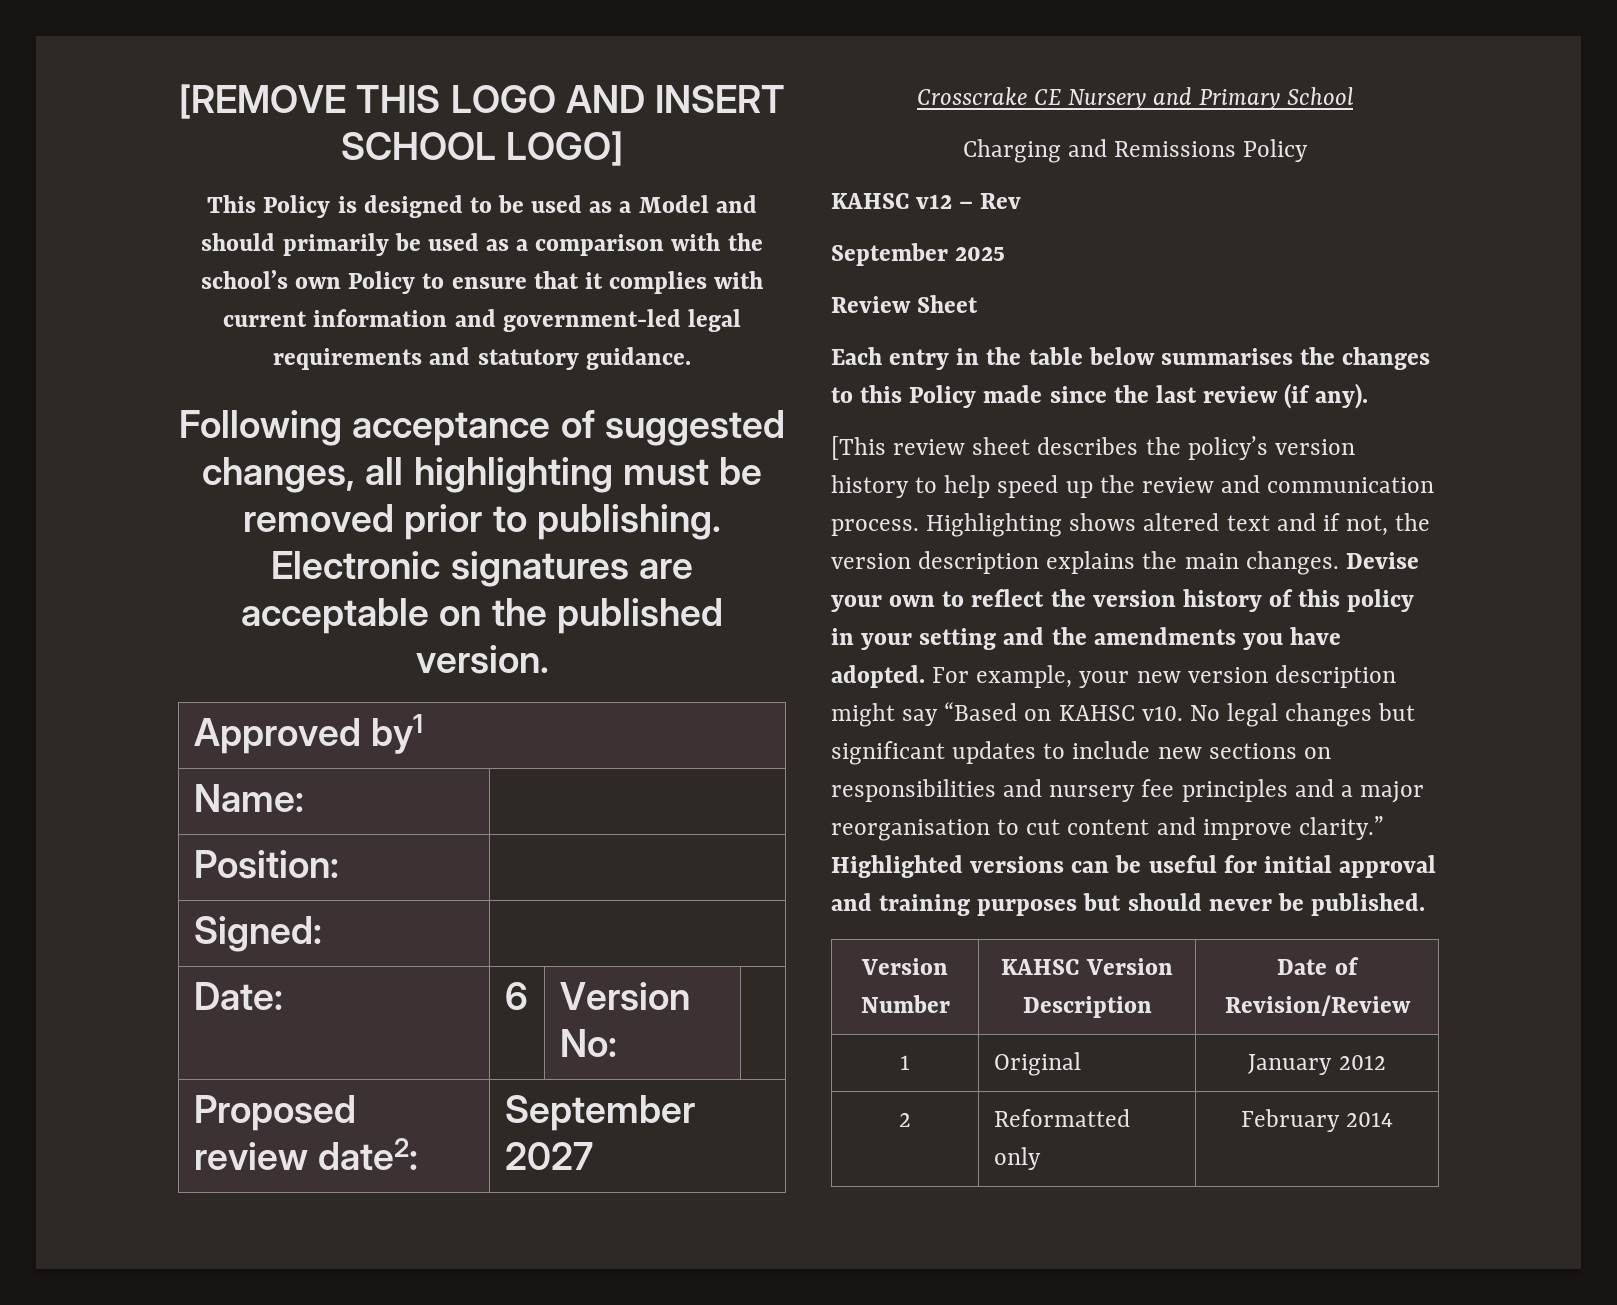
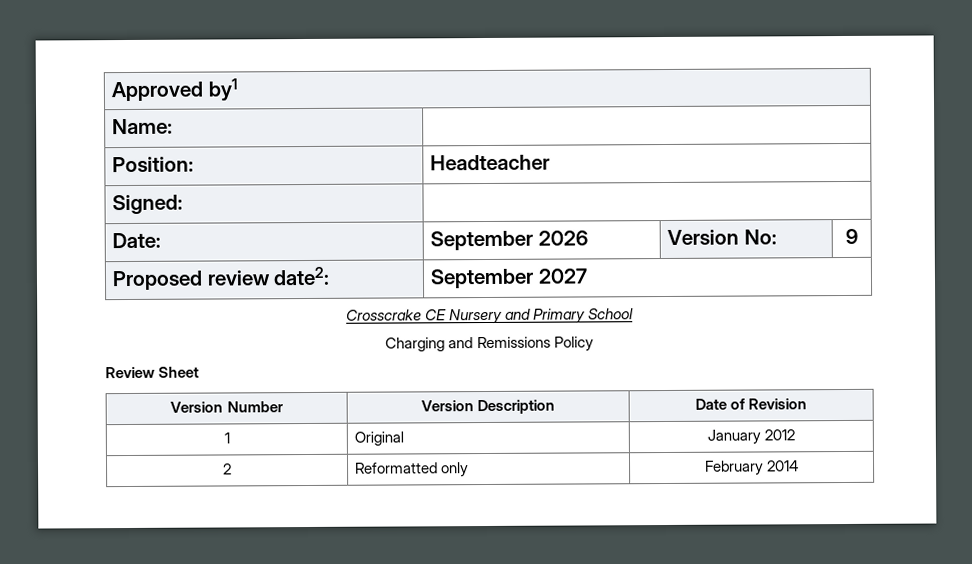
[179,84,785,119] [340,131,624,166] [207,195,757,218] [201,233,763,256] [200,270,764,294] [223,309,741,332] [273,347,691,370] [179,410,785,446] [202,457,762,493] [243,504,721,540] [271,551,693,587] [241,598,723,634] [415,645,549,674] [REMOVE THIS LOGO AND INSERT SCHOOL LOGO] // This Policy is designed to be used as a Model and should primarily be used as a comparison with the school’s own Policy to ensure that it complies with current information and government-led legal requirements and statutory guidance. // Following acceptance of suggested changes, all highlighting must be removed prior to publishing. Electronic signatures are acceptable on the published version. // -> (111, 91) none
(339, 864) none -> [430,154,551,171] Headteacher
[504,982,528,1010] 6 -> [430,230,588,251] September 2026
(617, 1043) none -> [845,228,858,244] 9
[831,193,1022,209] [831,243,1006,266] [831,295,979,313] [831,347,1431,370] [831,383,1369,409] [831,436,1355,460] [831,475,1435,498] [831,513,1431,537] [831,551,1419,575] [831,589,1415,612] [831,627,1342,650] [831,665,1396,688] [831,702,1416,727] [831,741,1331,765] [831,779,1425,803] [831,816,1384,841] [831,855,1437,878] [831,893,1426,916] KAHSC v12 – Rev // September 2025 // Review Sheet // Each entry in the table below summarises the changes to this Policy made since the last review (if any). // [This review sheet describes the policy’s version history to help speed up the review and communication process. Highlighting shows altered text and if not, the version description explains the main changes. Devise your own to reflect the version history of this policy in your setting and the amendments you have adopted. For example, your new version description might say “Based on KAHSC v10. No legal changes but significant updates to include new sections on responsibilities and nursery fee principles and a major reorganisation to cut content and improve clarity.” Highlighted versions can be useful for initial approval and training purposes but should never be published. -> [105,366,200,379] Review Sheet
[1001,959,1080,975] KAHSC -> (284, 407) none
[1224,995,1411,1016] Revision/Review -> [748,398,808,410] Revision

